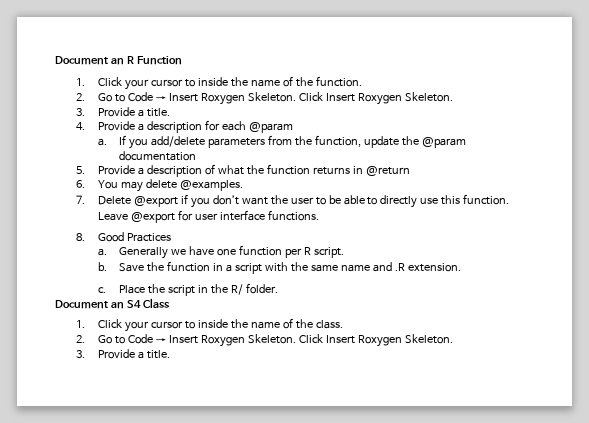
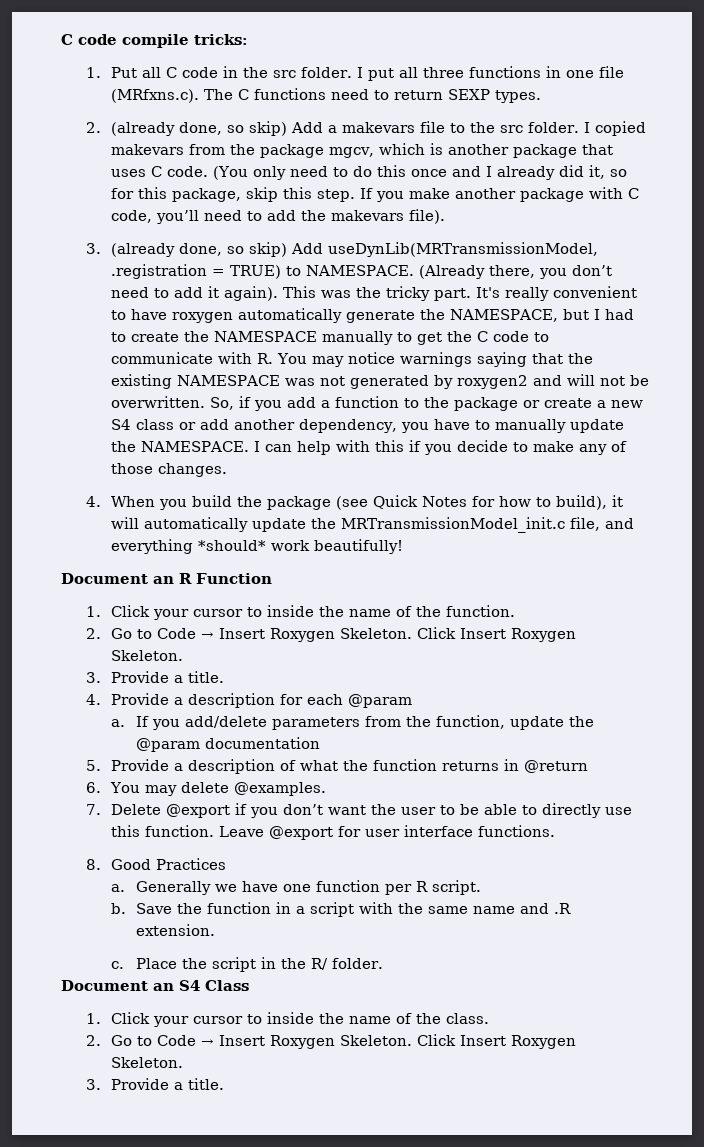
(55, 60) none -> [61,34,248,48] [86,66,625,81] [111,88,542,103] [86,121,647,136] [111,143,614,158] [111,165,628,180] [111,187,640,202] [111,209,446,224] [86,242,599,257] [111,264,613,279] [111,286,638,301] [111,308,635,323] [111,331,550,345] [111,352,594,367] [111,374,650,389] [111,396,644,411] [111,419,625,433] [111,440,628,455] [111,463,228,477] [86,495,624,510] [111,517,635,533] [111,539,404,554] C code compile tricks: // 1. Put all C code in the src folder. I put all three functions in one file (MRfxns.c). The C functions need to return SEXP types. // 2. (already done, so skip) Add a makevars file to the src folder. I copied makevars from the package mgcv, which is another package that uses C code. (You only need to do this once and I already did it, so for this package, skip this step. If you make another package with C code, you’ll need to add the makevars file). // 3. (already done, so skip) Add useDynLib(MRTransmissionModel, .registration = TRUE) to NAMESPACE. (Already there, you don’t need to add it again). This was the tricky part. It's really convenient to have roxygen automatically generate the NAMESPACE, but I had to create the NAMESPACE manually to get the C code to communicate with R. You may notice warnings saying that the existing NAMESPACE was not generated by roxygen2 and will not be overwritten. So, if you add a function to the package or create a new S4 class or add another dependency, you have to manually update the NAMESPACE. I can help with this if you decide to make any of those changes. // 4. When you build the package (see Quick Notes for how to build), it will automatically update the MRTransmissionModel_init.c file, and everything *should* work beautifully! //

